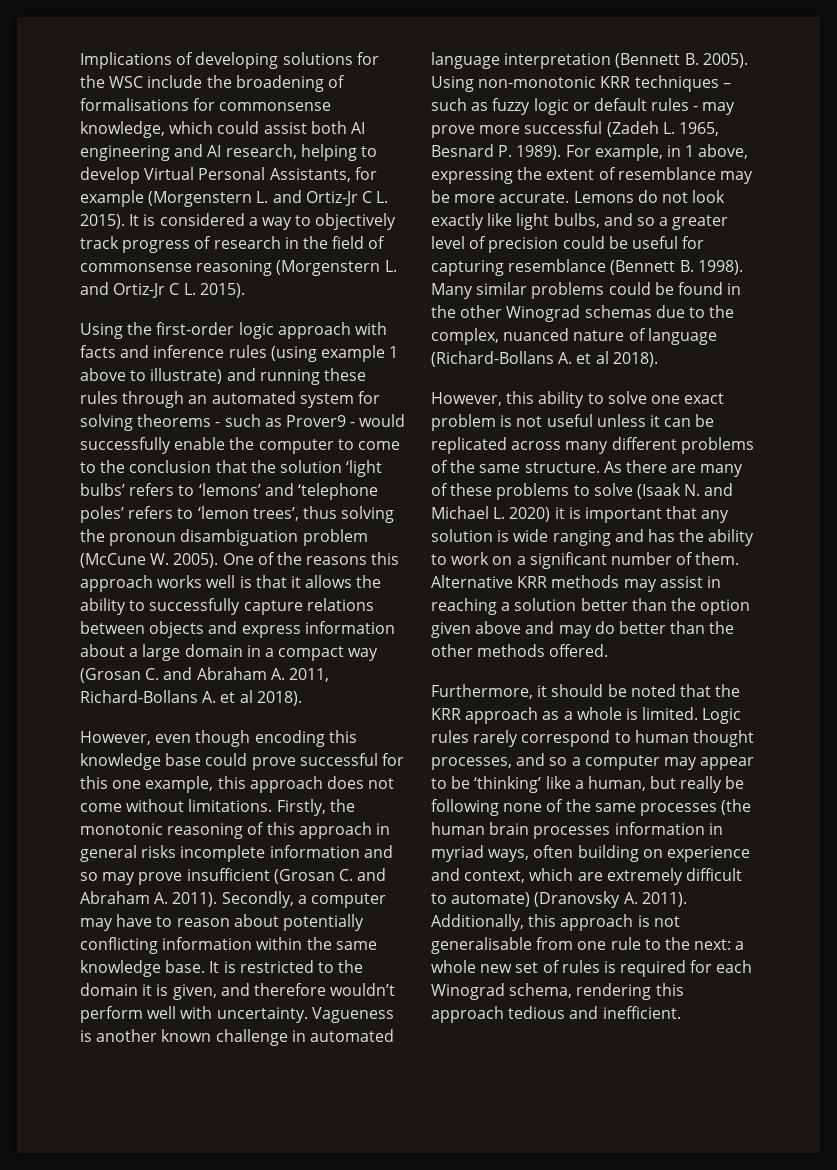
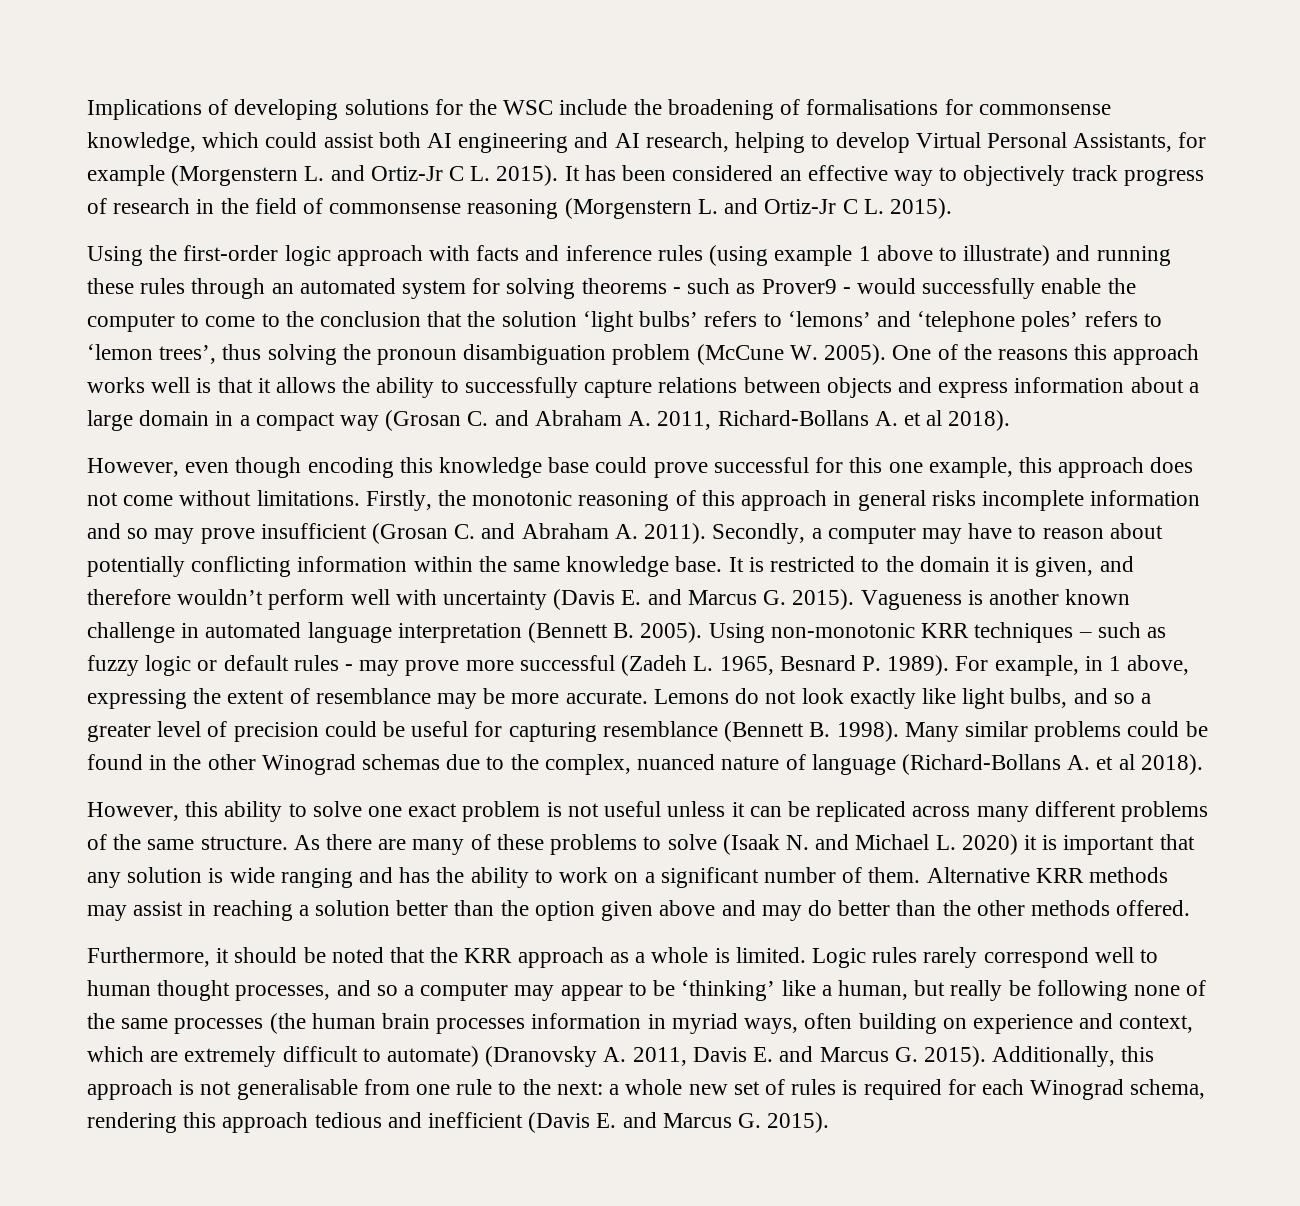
[143,213,258,226] is considered a -> [584,165,888,181] has been considered an effective
[216,1007,308,1023] uncertainty. -> [443,589,855,610] uncertainty (Davis E. and Marcus G. 2015).
(611, 738) none -> [1094,947,1134,963] well
[641,892,687,907] 2011). -> [632,1046,986,1067] 2011, Davis E. and Marcus G. 2015).
[602,1006,681,1019] inefficient. -> [428,1112,830,1133] inefficient (Davis E. and Marcus G. 2015).

